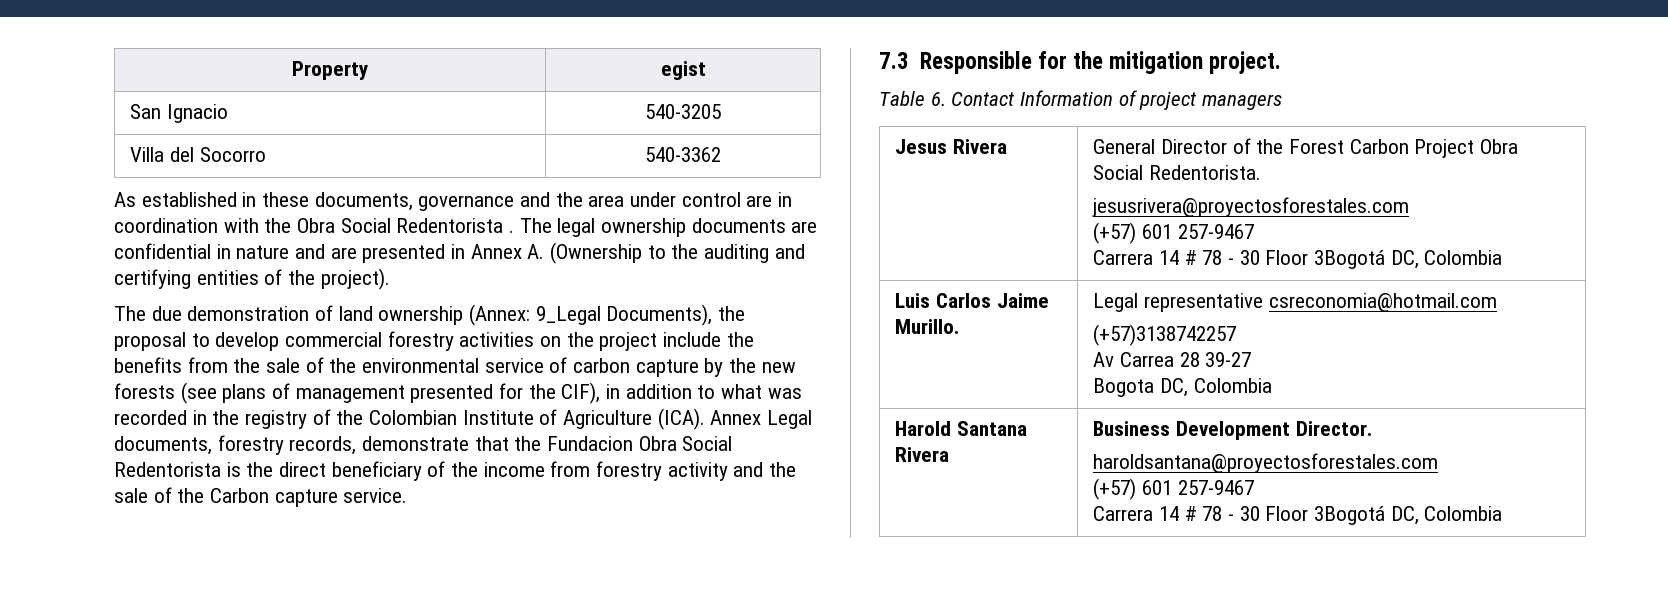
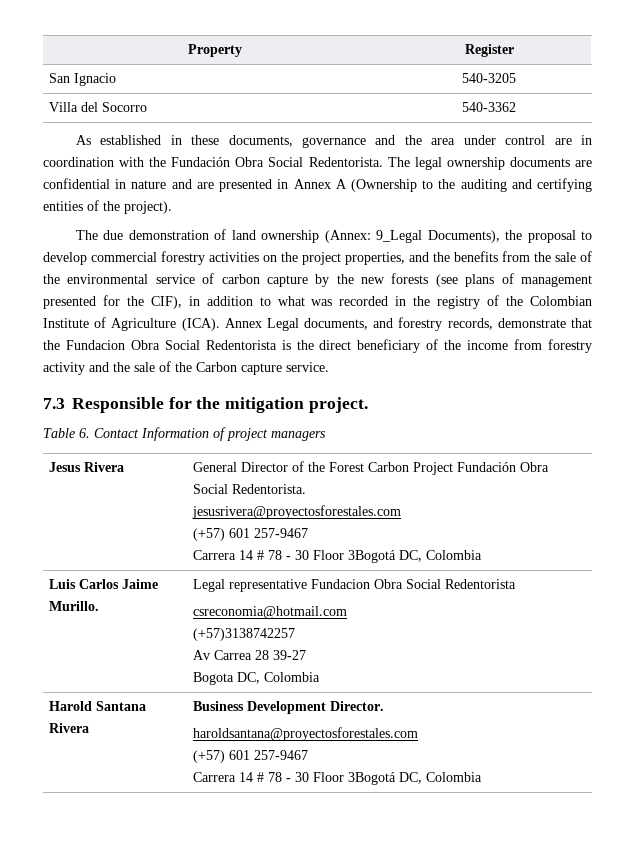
[660,61,706,80] egist -> [464,44,514,57] Register
[297,218,515,233] Obra Social Redentorista . -> [171,157,383,167] Fundación Obra Social Redentorista.
[527,244,545,259] A. -> [335,179,347,189] A
[663,332,722,347] include -> [345,252,429,265] properties, and
(212, 445) none -> [373,318,394,328] and
(1475, 148) none -> [456,462,516,472] Fundación
(1263, 302) none -> [310,579,516,589] Fundacion Obra Social Redentorista //

